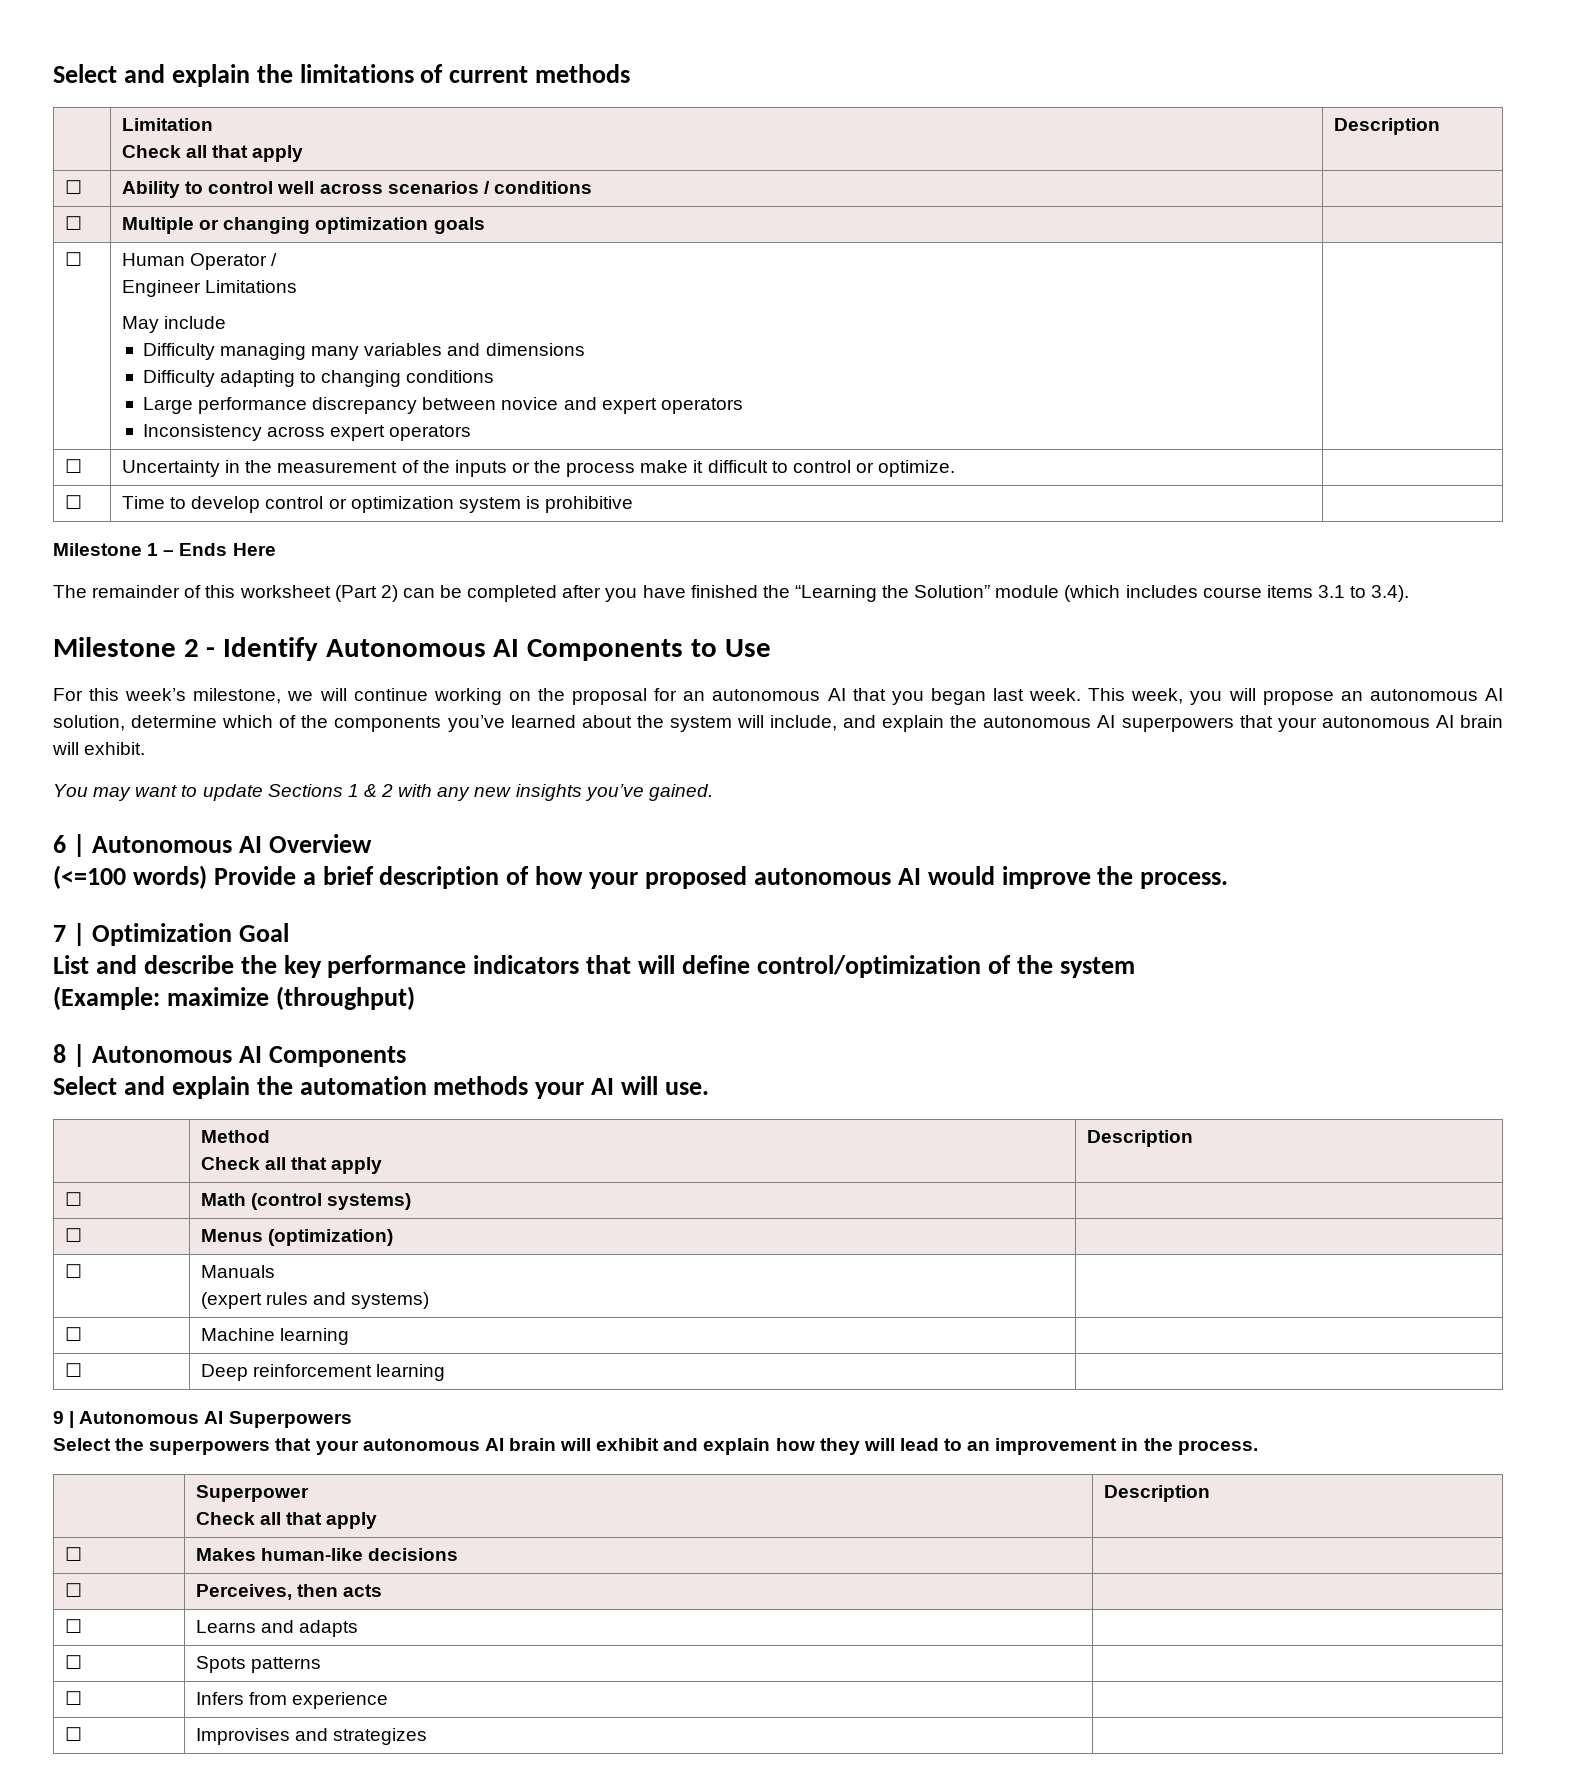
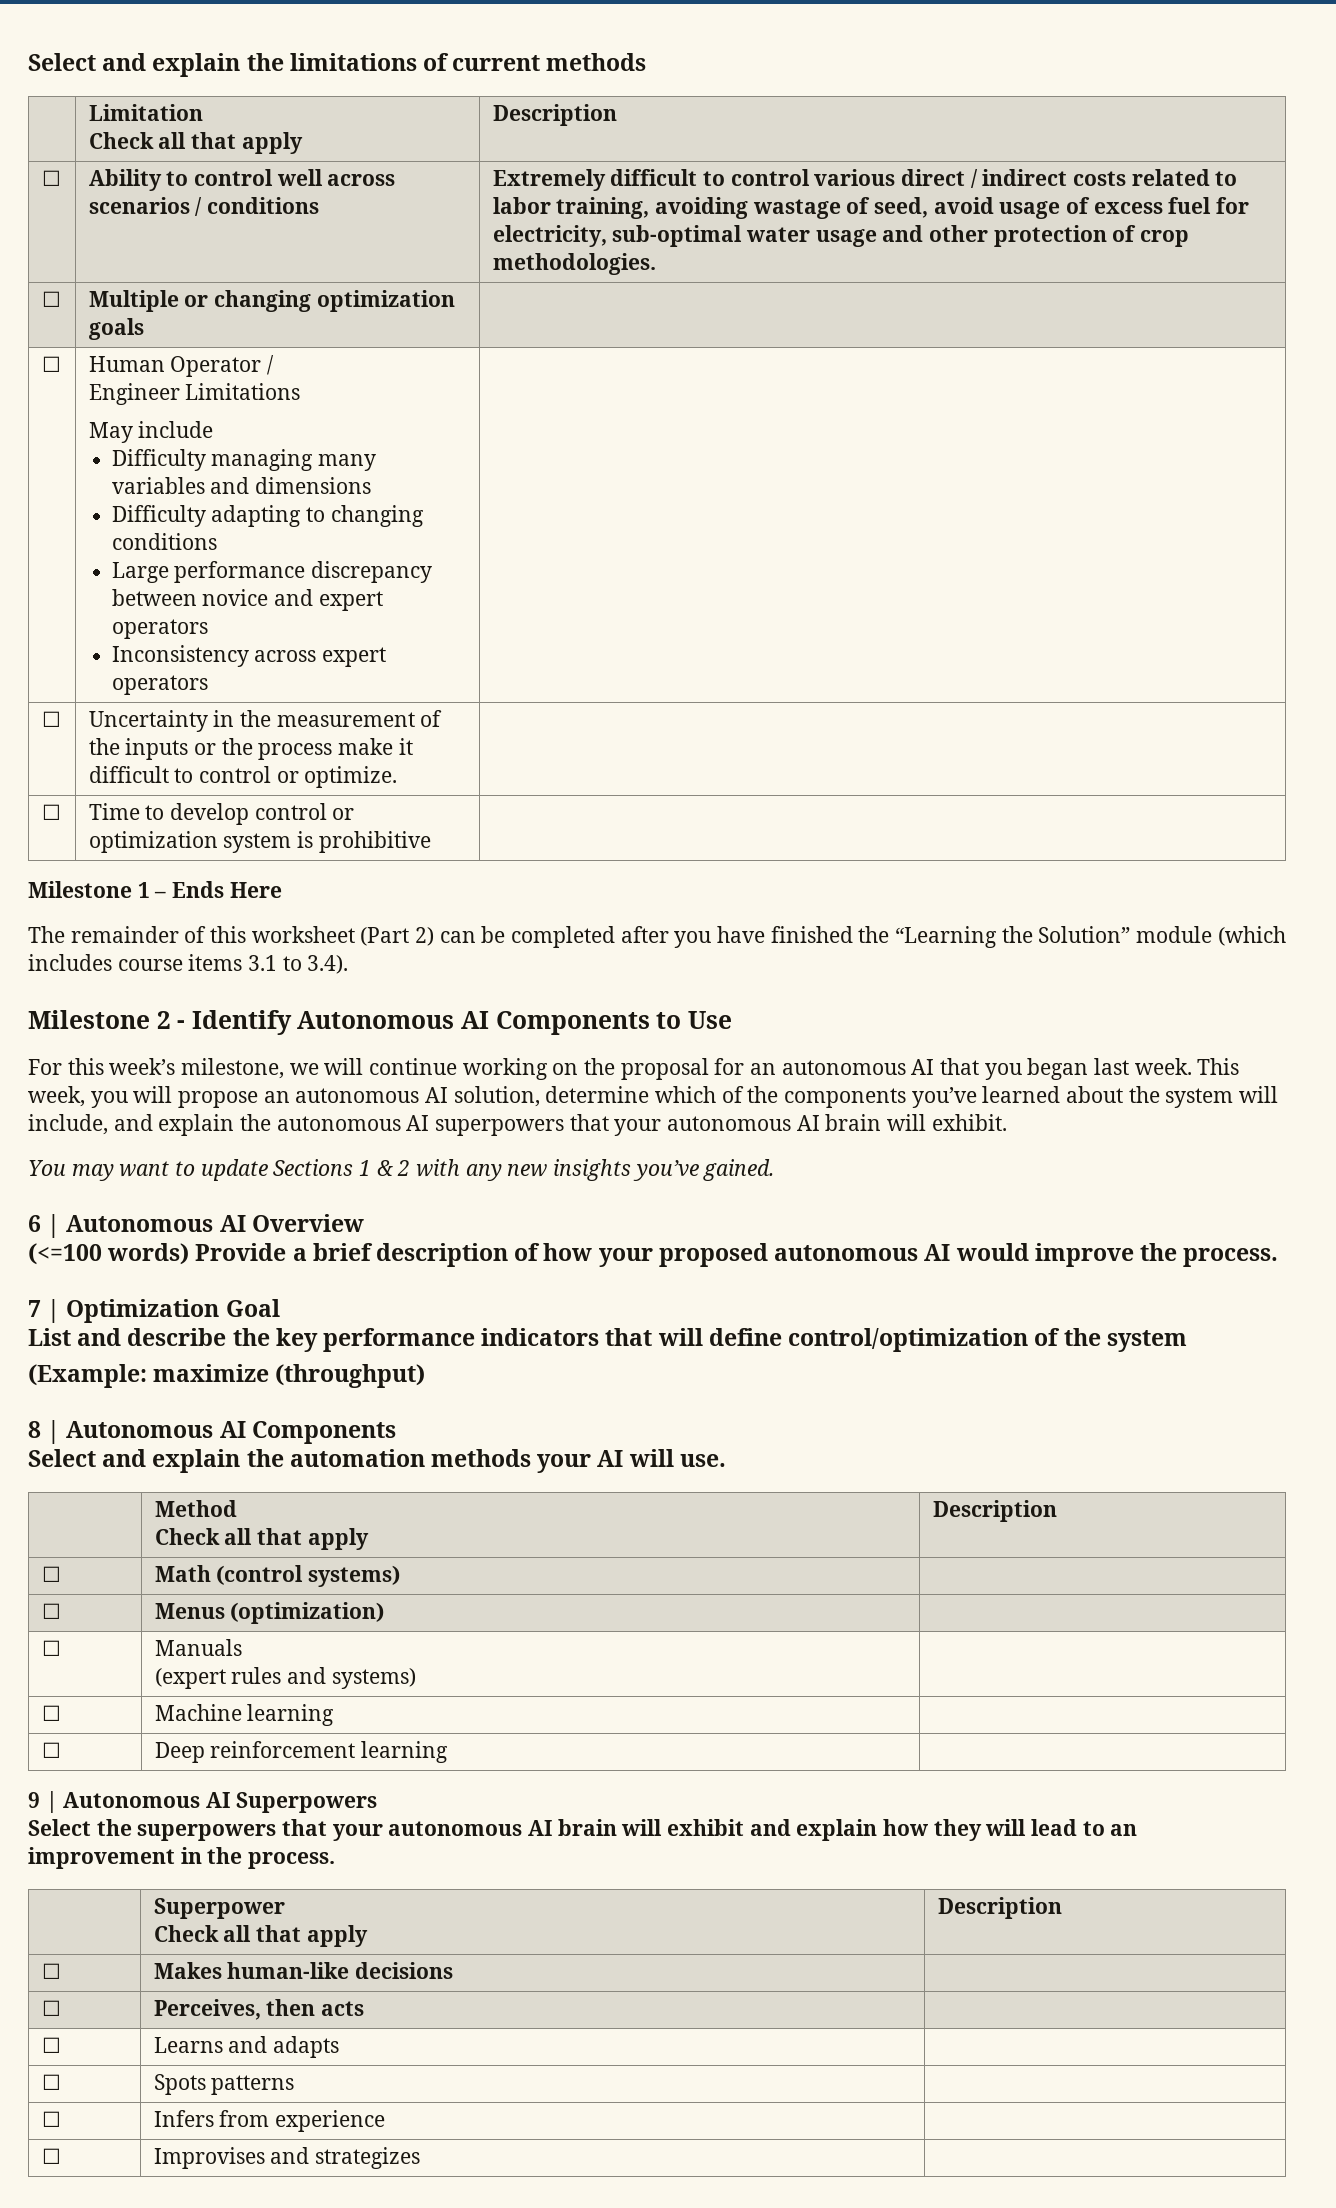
(592, 187) none -> [492,169,1238,191] [492,197,1250,219] [492,225,1190,247] [492,253,656,275] Extremely difficult to control various direct / indirect costs related to labor training, avoiding wastage of seed, avoid usage of excess fuel for electricity, sub-optimal water usage and other protection of crop methodologies.

